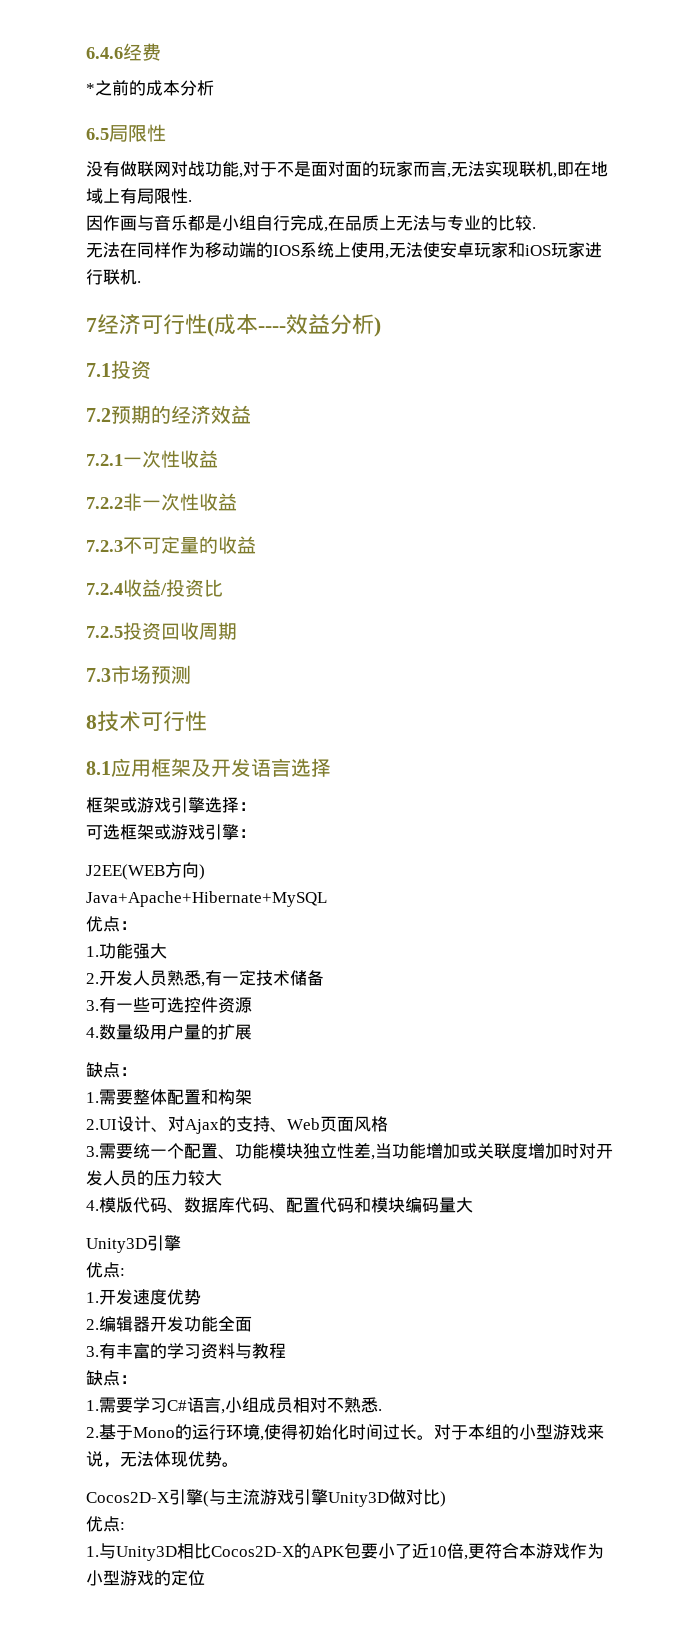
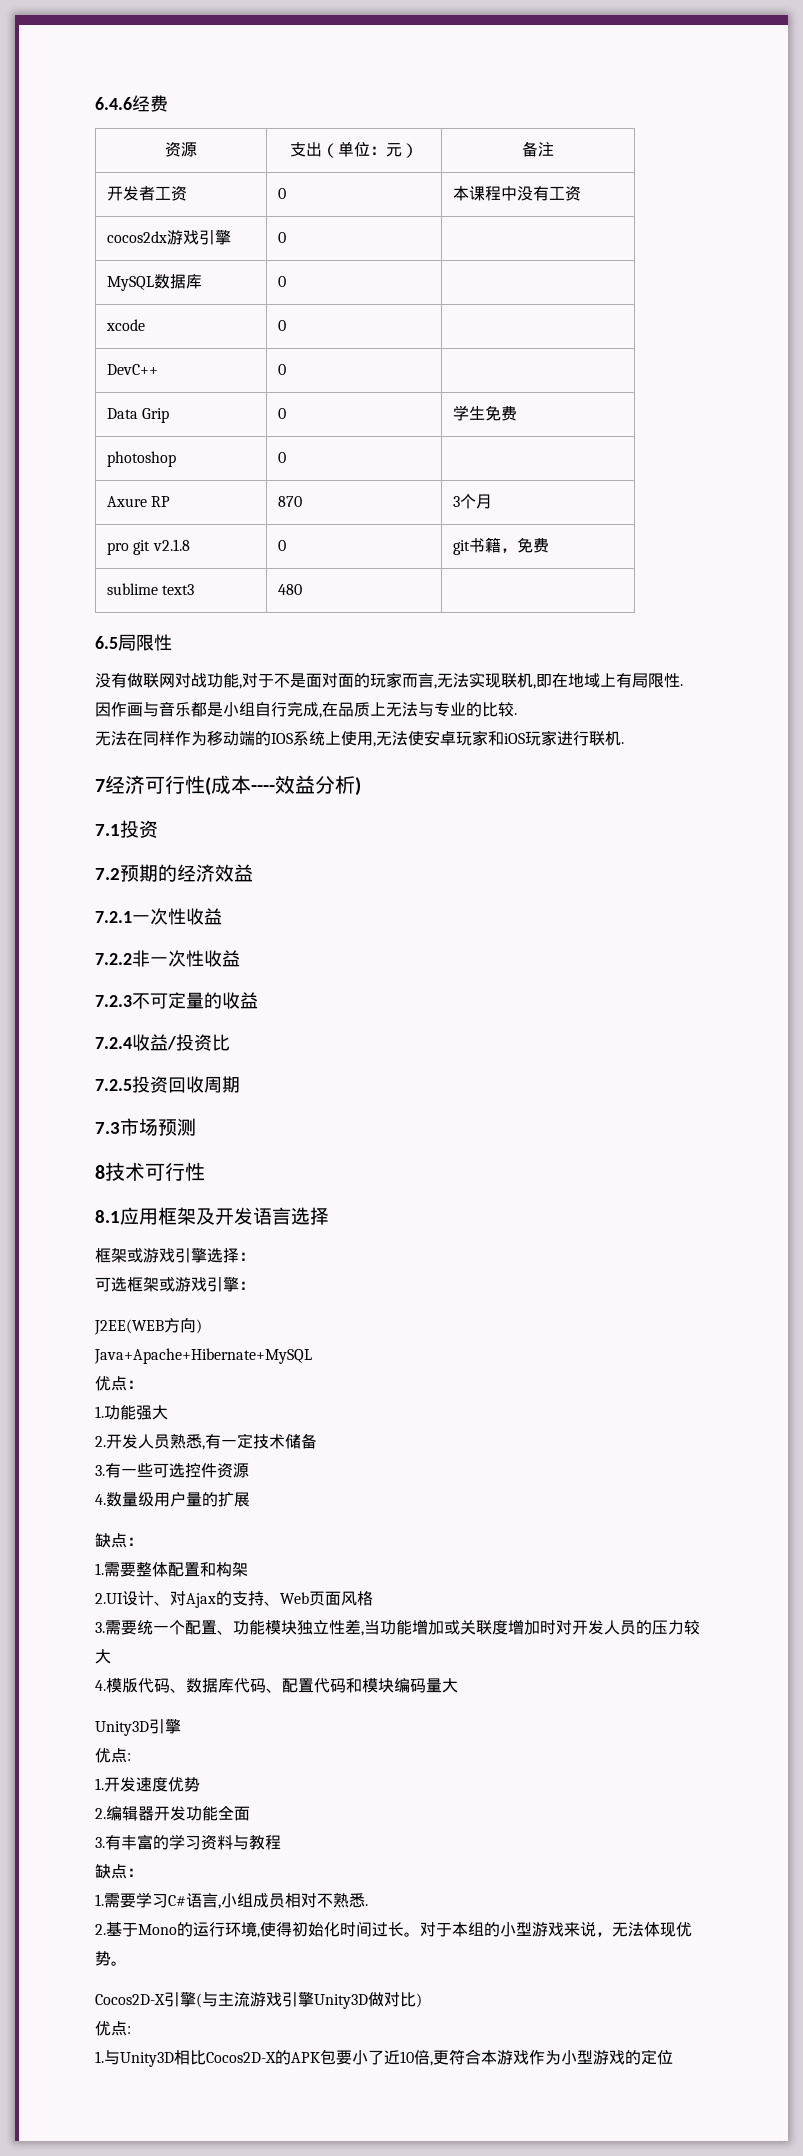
[86,80,214,96] // *之前的成本分析 -> [165,142,197,157] [290,141,418,158] [522,141,554,157] [107,186,188,201] [278,188,287,199] [453,186,582,201] [107,230,232,245] [278,232,287,243] [107,274,203,291] [278,276,287,287] [106,319,146,331] [278,320,287,331] [107,364,159,375] [278,364,287,375] [107,408,170,423] [278,408,287,419] [453,405,518,421] [107,451,177,467] [278,452,287,463] [107,496,171,507] [278,496,303,507] [453,494,493,509] [107,539,190,555] [278,540,287,551] [453,537,550,555] [107,583,195,595] [278,584,303,595] // 资源 | 支出（单位：元） | 备注 // 开发者工资 | 0 | 本课程中没有工资 // cocos2dx游戏引擎 | 0 | // MySQL数据库 | 0 | // xcode | 0 | // DevC++ | 0 | // Data Grip | 0 | 学生免费 // photoshop | 0 | // Axure RP | 870 | 3个月 // pro git v2.1.8 | 0 | git书籍，免费 // sublime text3 | 480 |

